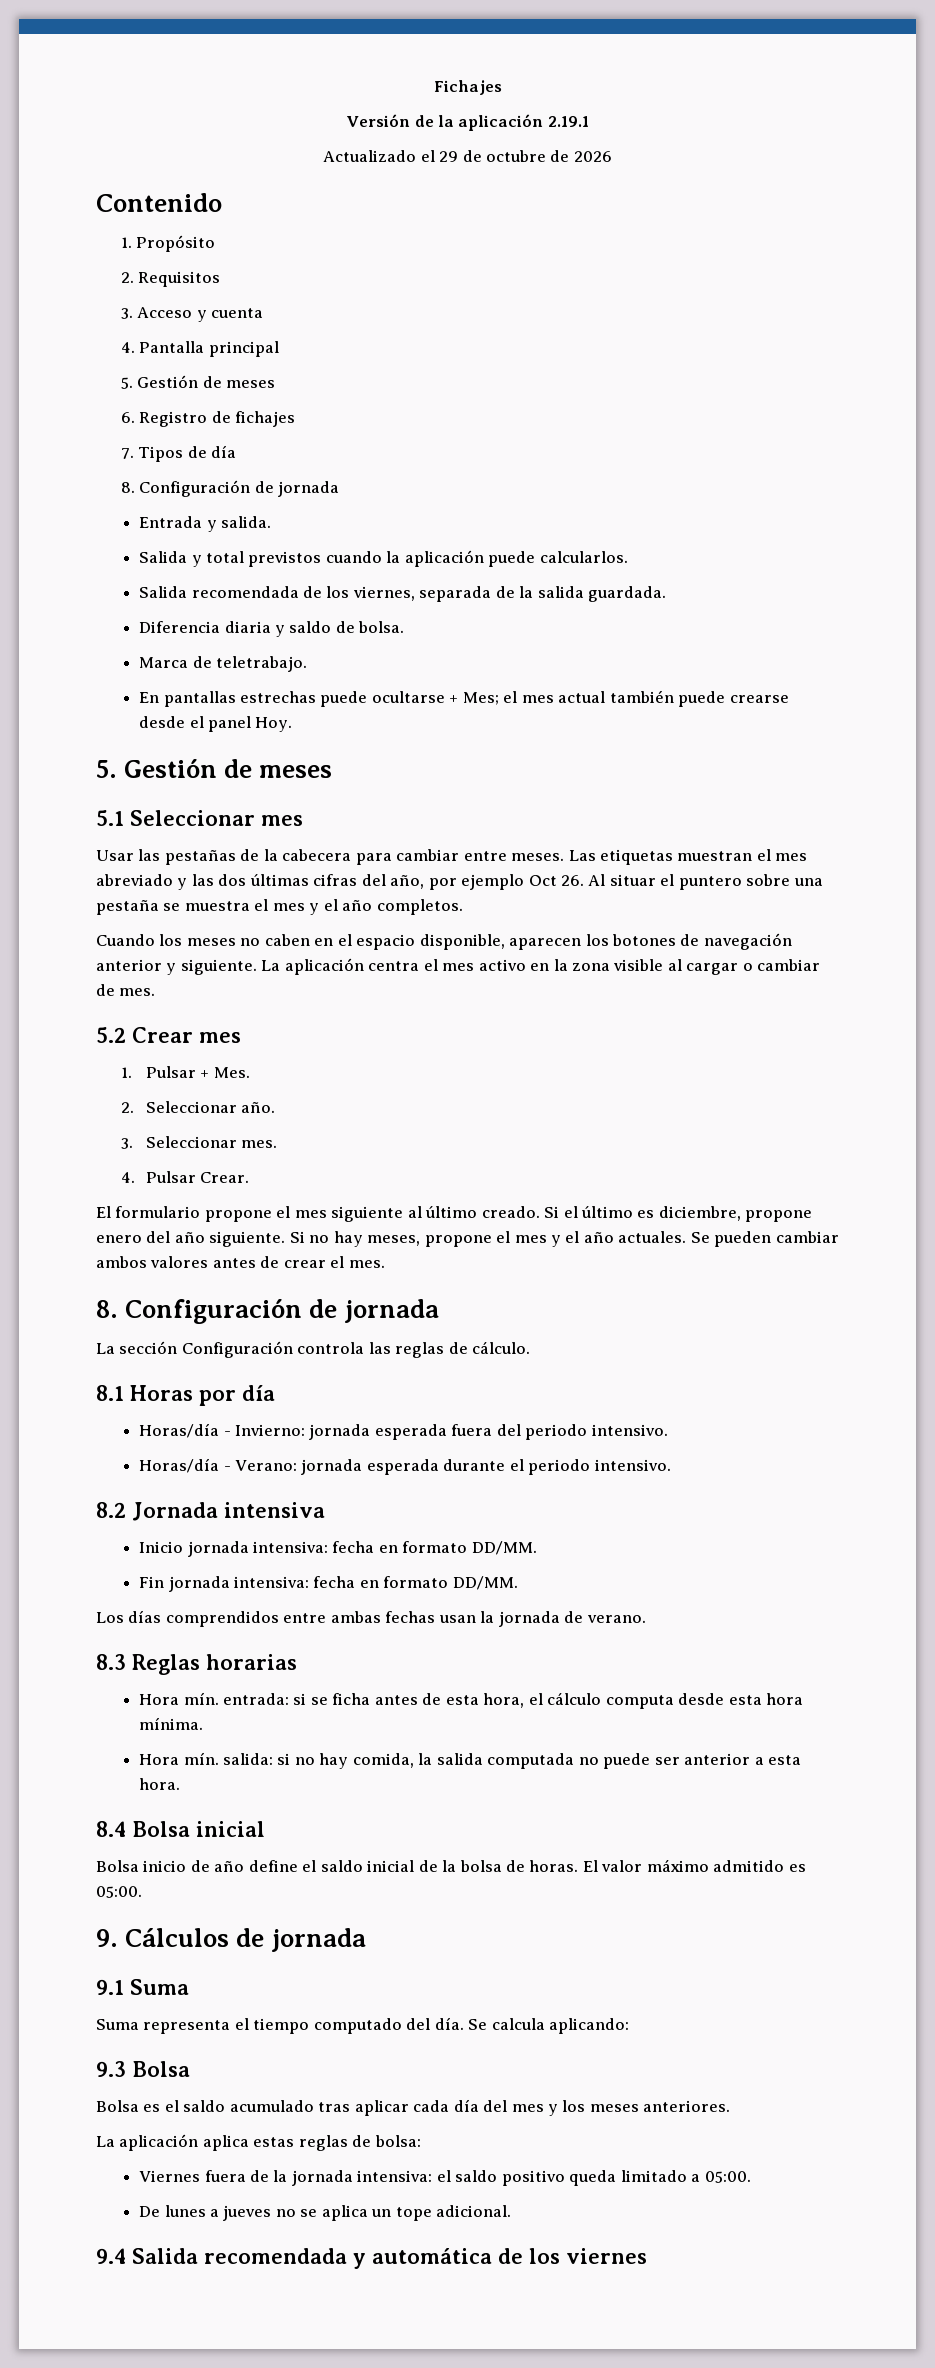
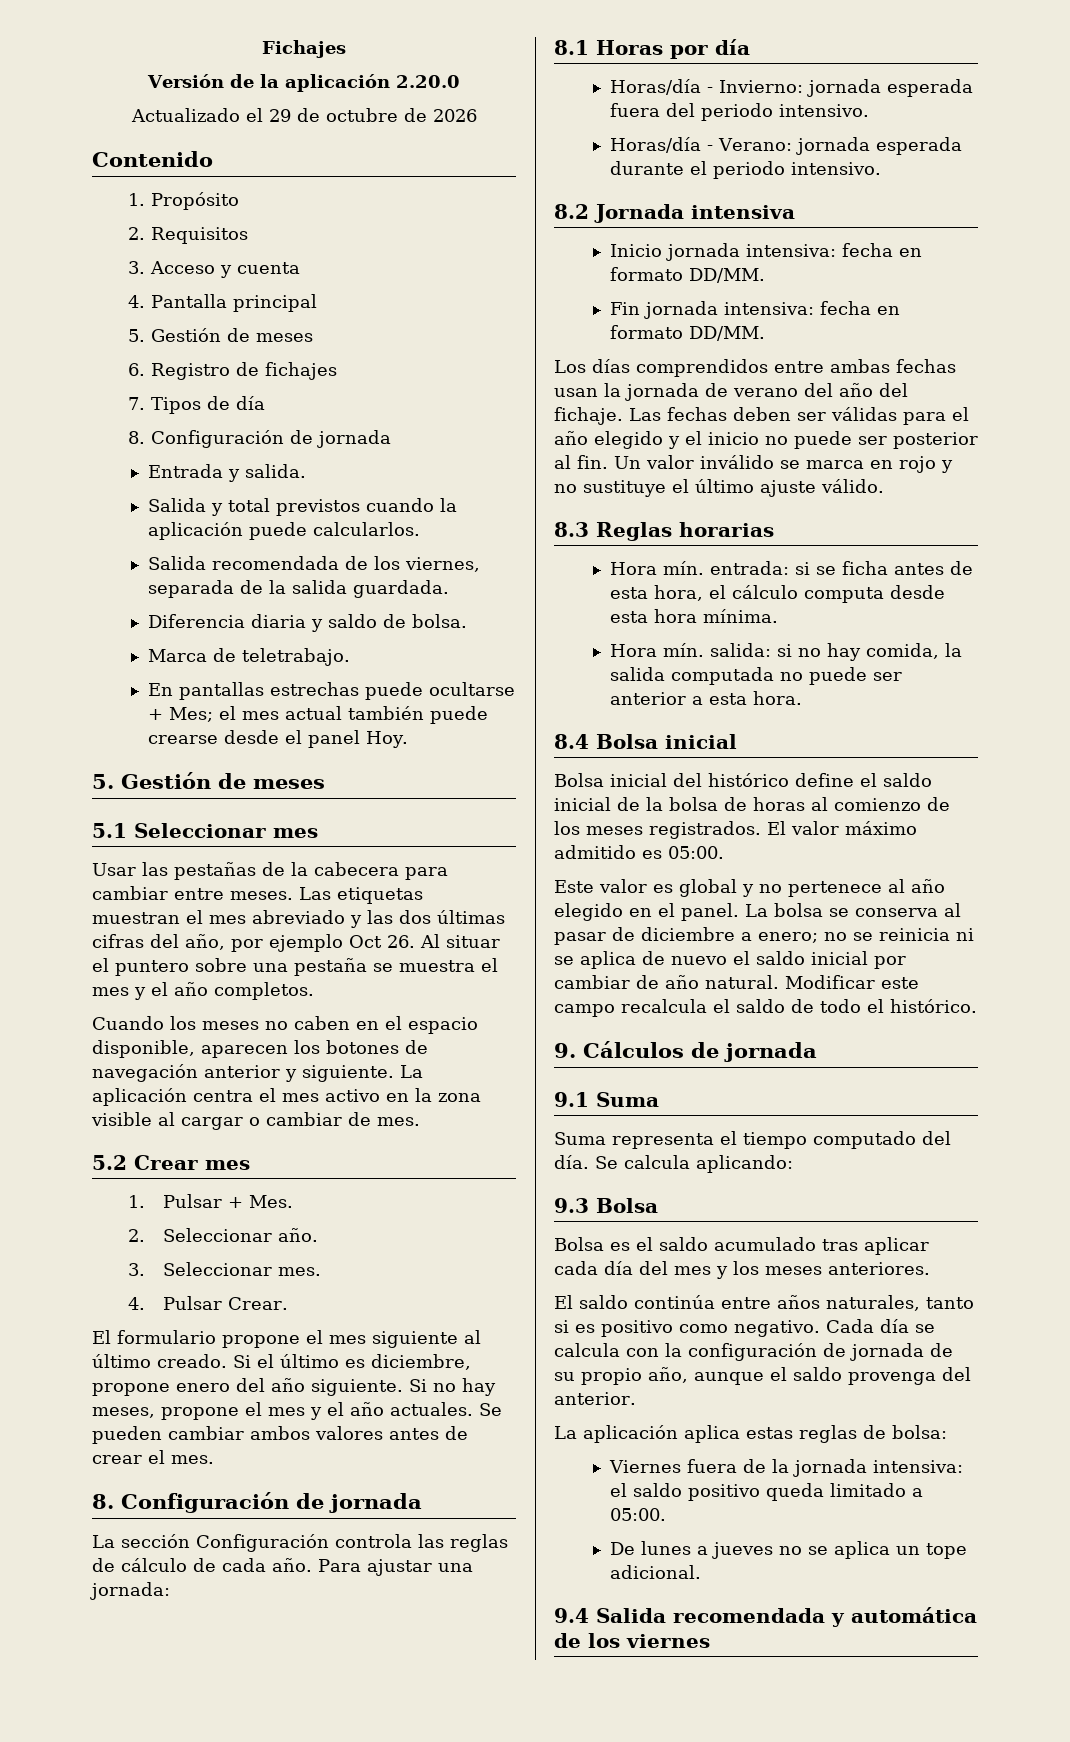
[547,116,589,127] 2.19.1 -> [395,75,460,88] 2.20.0
[472,1341,531,1354] cálculo. -> [121,1558,473,1576] [90,1582,170,1600] cálculo de cada año. Para ajustar una jornada:
[586,1615,646,1623] verano. -> [733,383,908,397] [554,407,969,425] [554,431,978,449] [554,455,953,473] [554,479,884,497] verano del año del fichaje. Las fechas deben ser válidas para el año elegido y el inicio no puede ser posterior al fin. Un valor inválido se marca en rojo y no sustituye el último ajuste válido.
[143,1860,245,1872] inicio de año -> [610,773,789,787] inicial del histórico
[529,1860,579,1872] horas. -> [753,797,950,811] [554,821,761,839] horas al comienzo de los meses registrados.
(142, 1892) none -> [554,879,945,897] [554,903,961,921] [554,927,974,945] [554,951,906,969] [554,975,919,989] [554,999,977,1017] // Este valor es global y no pertenece al año elegido en el panel. La bolsa se conserva al pasar de diciembre a enero; no se reinicia ni se aplica de nuevo el saldo inicial por cambiar de año natural. Modificar este campo recalcula el saldo de todo el histórico.
(731, 2106) none -> [554,1295,974,1311] [554,1319,935,1337] [554,1343,953,1361] [554,1367,971,1385] [554,1392,636,1405] // El saldo continúa entre años naturales, tanto si es positivo como negativo. Cada día se calcula con la configuración de jornada de su propio año, aunque el saldo provenga del anterior.

